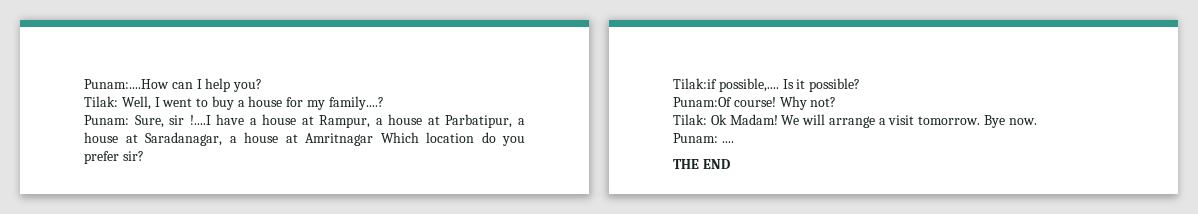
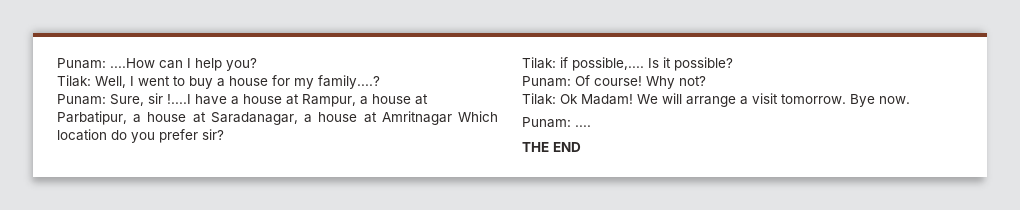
[84,79,169,89] Punam:....How -> [57,58,155,69] Punam: ....How
[673,78,717,89] Tilak:if -> [522,57,568,69] Tilak: if
[673,97,732,107] Punam:Of -> [522,75,590,87] Punam: Of

